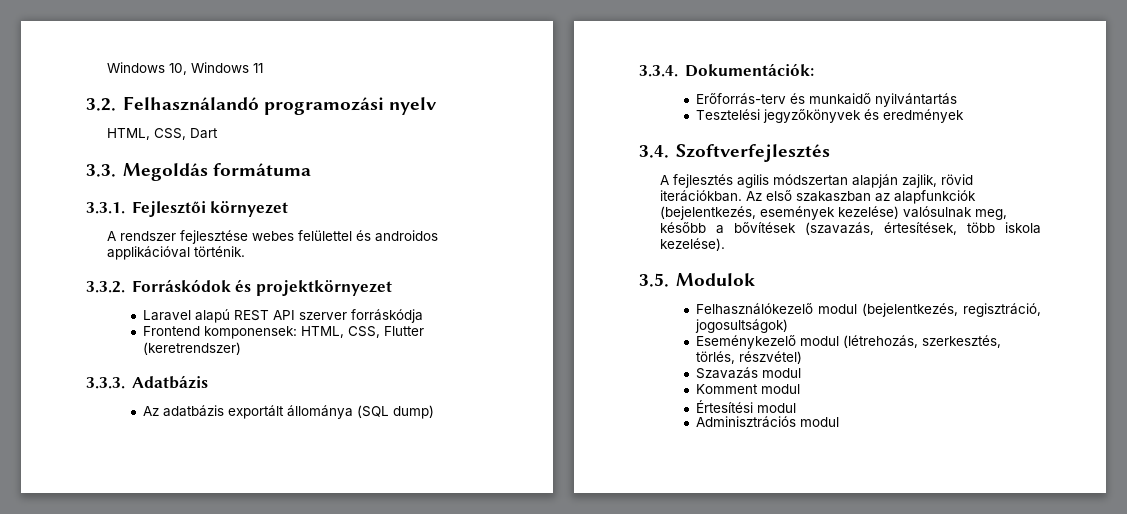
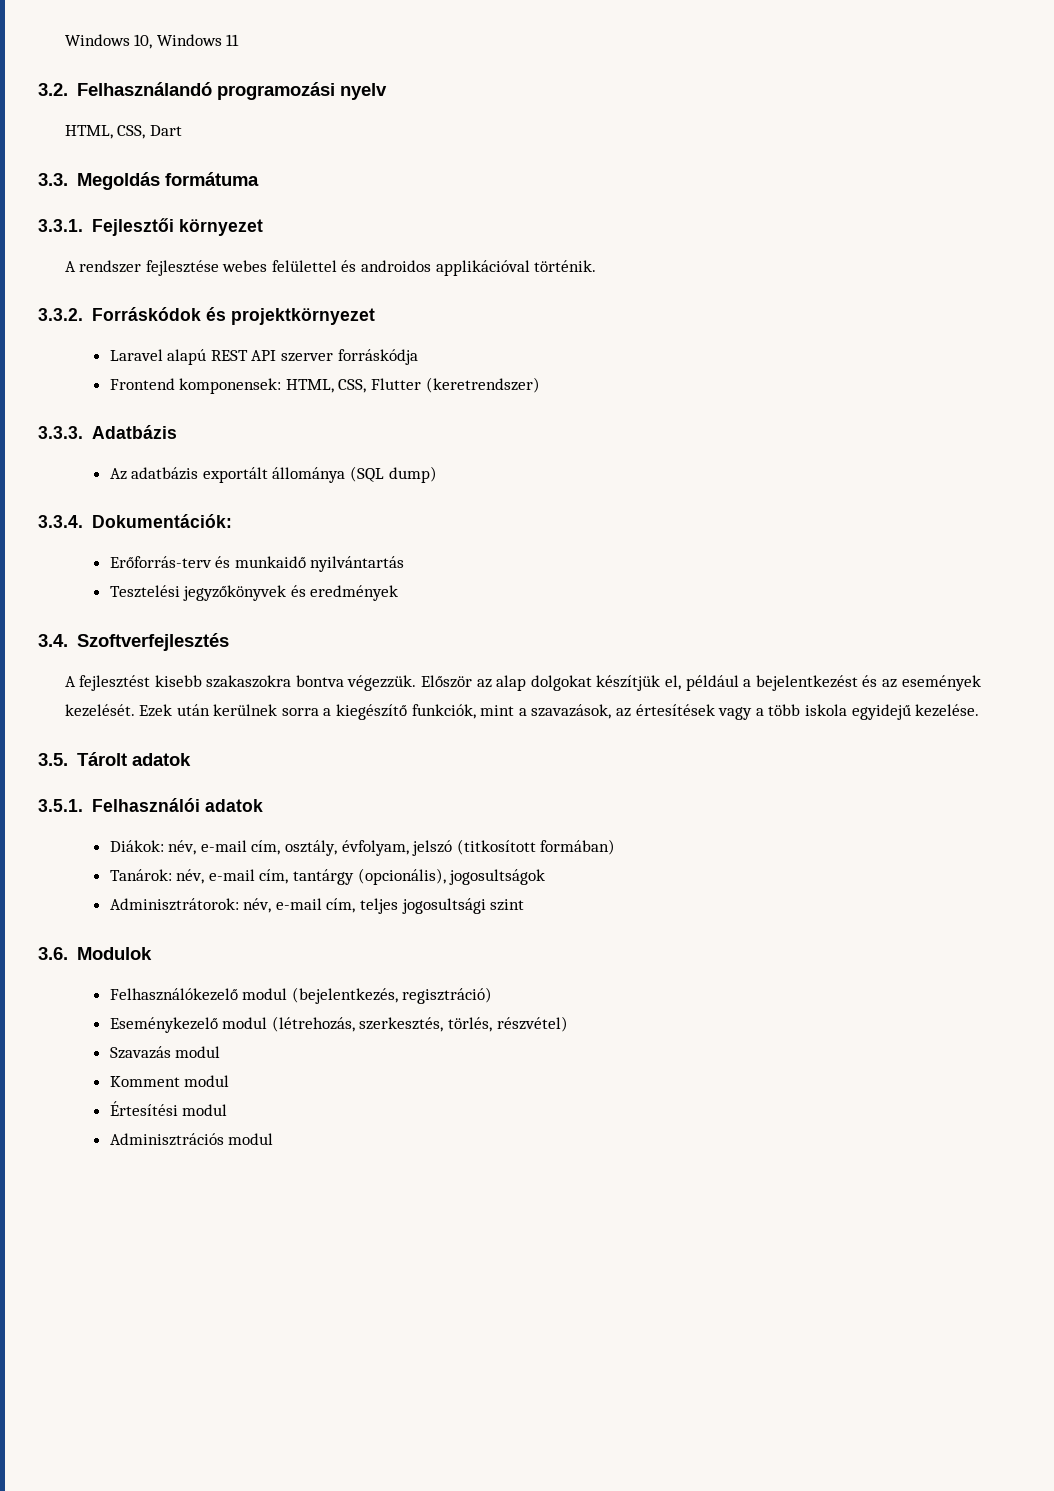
[673,174,974,188] [660,190,977,204] [660,206,1008,220] [660,222,1041,235] [660,238,726,251] [639,273,669,287] fejlesztés agilis módszertan alapján zajlik, rövid iterációkban. Az első szakaszban az alapfunkciók (bejelentkezés, események kezelése) valósulnak meg, később a bővítések (szavazás, értesítések, több iskola kezelése). // 3.5. -> [79,675,981,691] [64,704,980,720] [38,752,191,766] [38,798,263,812] [109,839,616,856] [109,868,546,885] [109,898,525,914] [38,947,68,960] fejlesztést kisebb szakaszokra bontva végezzük. Először az alap dolgokat készítjük el, például a bejelentkezést és az események kezelését. Ezek után kerülnek sorra a kiegészítő funkciók, mint a szavazások, az értesítések vagy a több iskola egyidejű kezelése. // 3.5. Tárolt adatok // 3.5.1. Felhasználói adatok // Diákok: név, e-mail cím, osztály, évfolyam, jelszó (titkosított formában) // Tanárok: név, e-mail cím, tantárgy (opcionális), jogosultságok // Adminisztrátorok: név, e-mail cím, teljes jogosultsági szint // 3.6.
[963,303,1041,317] [695,319,789,333] regisztráció, jogosultságok) -> [402,987,493,1004] regisztráció)

